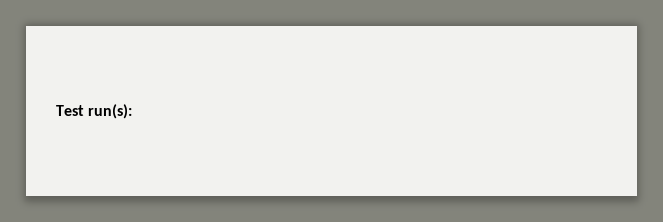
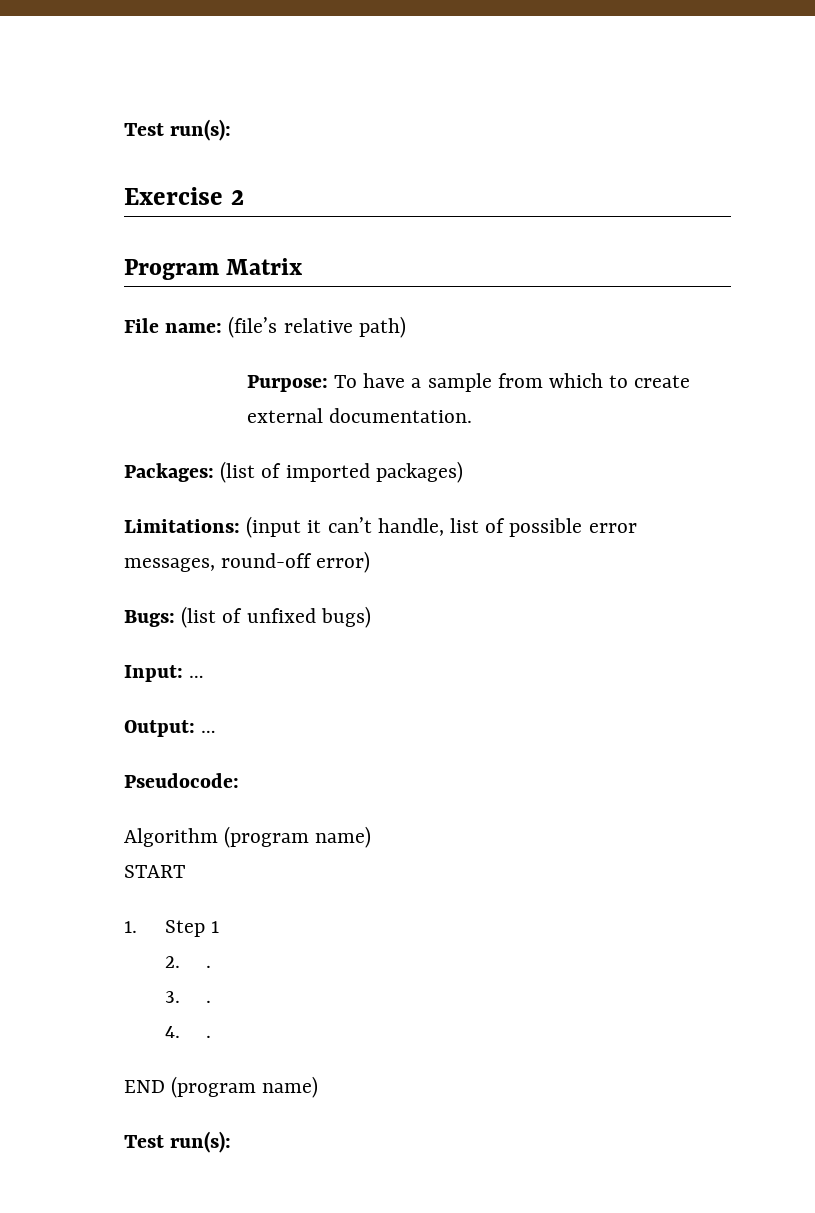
[56,104,133,119] Test run(s): -> [124,119,232,141] [124,187,244,205] [124,258,303,280] [124,316,406,338] [246,373,691,392] [246,408,473,423] [124,461,463,483] [124,516,637,538] [124,551,371,573] [124,606,371,628] [124,665,205,682] [124,720,217,737] [124,773,239,788] [124,826,372,848] [124,865,185,878] [124,920,220,937] [164,956,211,968] [164,991,211,1003] [164,1026,211,1038] [124,1076,319,1098] [124,1131,232,1153] Test run(s): // Exercise 2 // Program Matrix // File name: (file’s relative path) // Purpose: To have a sample from which to create external documentation. // Packages: (list of imported packages) // Limitations: (input it can’t handle, list of possible error messages, round-off error) // Bugs: (list of unfixed bugs) // Input: … // Output: … // Pseudocode: // Algorithm (program name) // START // 1. Step 1 // 2. . // 3. . // 4. . // END (program name) // Test run(s):

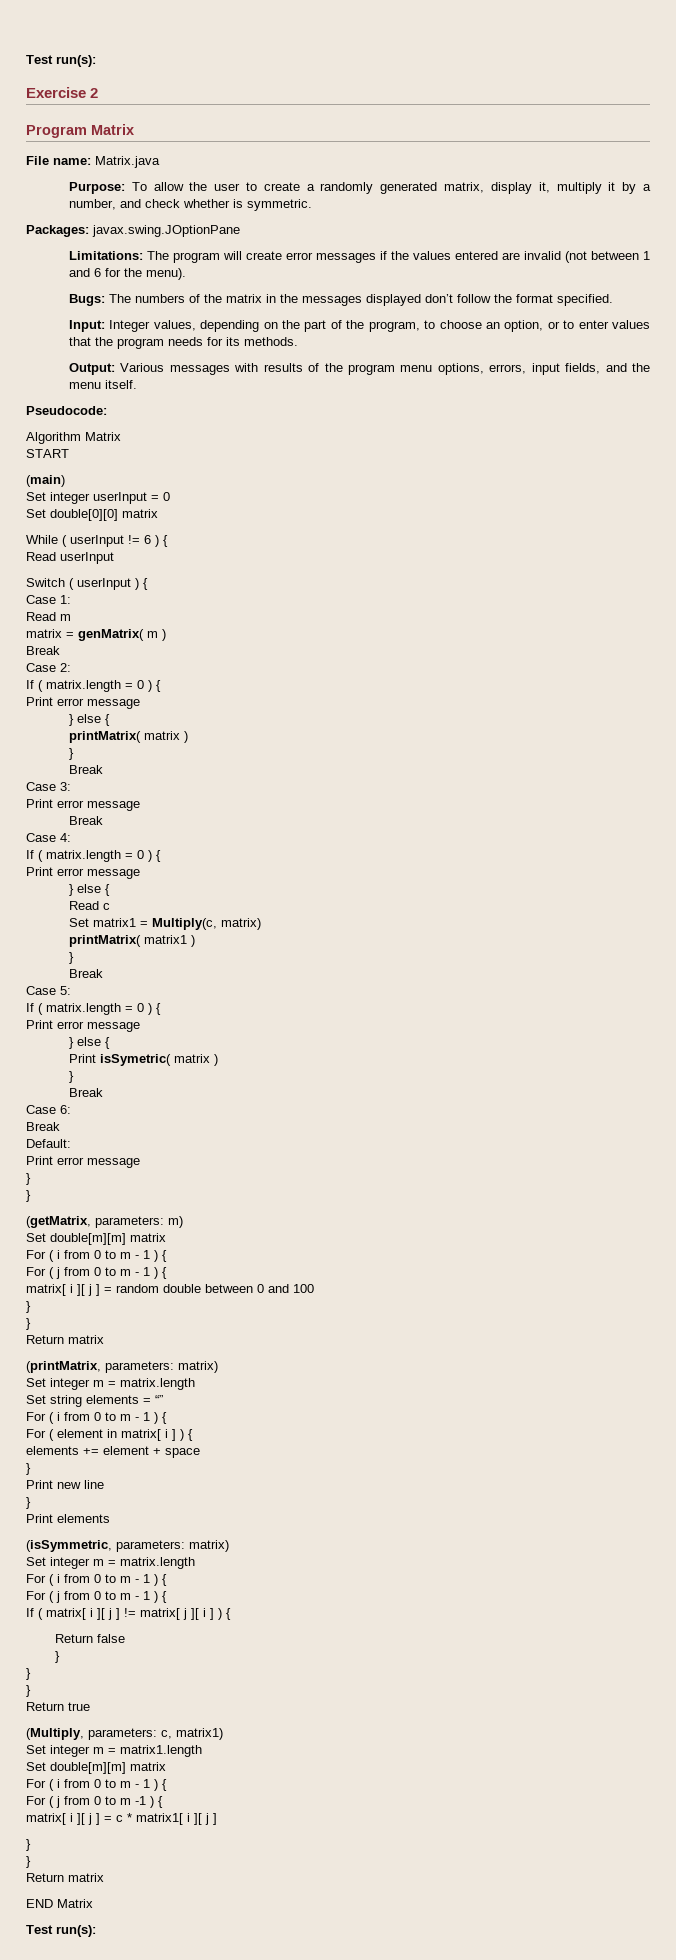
[228,316,406,338] (file’s relative path) -> [95,156,160,168] Matrix.java
[363,373,691,392] [246,408,473,423] [124,461,463,483] [124,516,637,538] [124,551,371,573] [124,606,371,628] [124,665,205,682] [124,720,217,737] have a sample from which to create external documentation. // Packages: (list of imported packages) // Limitations: (input it can’t handle, list of possible error messages, round-off error) // Bugs: (list of unfixed bugs) // Input: … // Output: … -> [153,182,651,194] [68,199,312,211] [26,225,240,237] [68,251,651,263] [68,268,186,280] [68,294,613,306] [68,320,650,332] [68,337,298,349] [68,363,650,375] [68,380,137,389] allow the user to create a randomly generated matrix, display it, multiply it by a number, and check whether is symmetric. // Packages: javax.swing.JOptionPane // Limitations: The program will create error messages if the values entered are invalid (not between 1 and 6 for the menu). // Bugs: The numbers of the matrix in the messages displayed don’t follow the format specified. // Input: Integer values, depending on the part of the program, to choose an option, or to enter values that the program needs for its methods. // Output: Various messages with results of the program menu options, errors, input fields, and the menu itself.
[224,826,372,848] (program name) -> [85,432,121,441] Matrix
[124,920,220,937] [164,956,211,968] [164,991,211,1003] [164,1026,211,1038] 1. Step 1 // 2. . // 3. . // 4. . -> [26,475,65,487] [26,492,170,504] [26,509,158,521] [26,535,168,547] [26,552,114,564] [26,578,148,590] [26,595,71,604] [26,612,71,621] [26,629,166,641] [26,646,60,655] [26,663,71,672] [26,680,161,692] [26,697,140,709] [68,714,110,726] [68,731,188,743] [68,748,74,760] [68,765,103,774] [26,782,71,791] [26,799,140,811] [68,816,103,825] [26,833,71,842] [26,850,161,862] [26,867,140,879] [68,884,110,896] [68,901,110,910] [68,918,261,930] [68,935,195,947] [68,952,74,964] [68,969,103,978] [26,986,71,995] [26,1003,161,1015] [26,1020,140,1032] [68,1037,110,1049] [68,1054,218,1066] [68,1071,74,1083] [68,1088,103,1097] [26,1105,71,1114] [26,1122,60,1131] [26,1139,71,1148] [26,1156,140,1168] [26,1173,31,1185] [26,1190,31,1202] [26,1216,183,1228] [26,1233,166,1245] [26,1250,167,1262] [26,1267,167,1279] [26,1284,314,1296] [26,1301,31,1313] [26,1318,31,1330] [26,1335,104,1344] [26,1361,218,1373] [26,1378,195,1390] [26,1395,163,1407] [26,1412,167,1424] [26,1429,193,1441] [26,1446,200,1458] [26,1463,31,1475] [26,1480,104,1489] [26,1497,31,1509] [26,1514,110,1523] [26,1540,229,1552] [26,1557,195,1569] [26,1574,167,1586] [26,1591,167,1603] [26,1608,231,1620] [54,1634,125,1643] [54,1651,60,1663] [26,1668,31,1680] [26,1685,31,1697] [26,1702,90,1711] [26,1728,223,1740] [26,1745,202,1757] [26,1762,166,1774] [26,1779,167,1791] [26,1796,163,1808] [26,1813,217,1825] [26,1839,31,1851] [26,1856,31,1868] [26,1873,104,1882] (main) // Set integer userInput = 0 // Set double[0][0] matrix // While ( userInput != 6 ) { // Read userInput // Switch ( userInput ) { // Case 1: // Read m // matrix = genMatrix( m ) // Break // Case 2: // If ( matrix.length = 0 ) { // Print error message // } else { // printMatrix( matrix ) // } // Break // Case 3: // Print error message // Break // Case 4: // If ( matrix.length = 0 ) { // Print error message // } else { // Read c // Set matrix1 = Multiply(c, matrix) // printMatrix( matrix1 ) // } // Break // Case 5: // If ( matrix.length = 0 ) { // Print error message // } else { // Print isSymetric( matrix ) // } // Break // Case 6: // Break // Default: // Print error message // } // } // (getMatrix, parameters: m) // Set double[m][m] matrix // For ( i from 0 to m - 1 ) { // For ( j from 0 to m - 1 ) { // matrix[ i ][ j ] = random double between 0 and 100 // } // } // Return matrix // (printMatrix, parameters: matrix) // Set integer m = matrix.length // Set string elements = “” // For ( i from 0 to m - 1 ) { // For ( element in matrix[ i ] ) { // elements += element + space // } // Print new line // } // Print elements // (isSymmetric, parameters: matrix) // Set integer m = matrix.length // For ( i from 0 to m - 1 ) { // For ( j from 0 to m - 1 ) { // If ( matrix[ i ][ j ] != matrix[ j ][ i ] ) { // Return false // } // } // } // Return true // (Multiply, parameters: c, matrix1) // Set integer m = matrix1.length // Set double[m][m] matrix // For ( i from 0 to m - 1 ) { // For ( j from 0 to m -1 ) { // matrix[ i ][ j ] = c * matrix1[ i ][ j ] // } // } // Return matrix
[171,1076,319,1098] (program name) -> [57,1899,93,1908] Matrix

